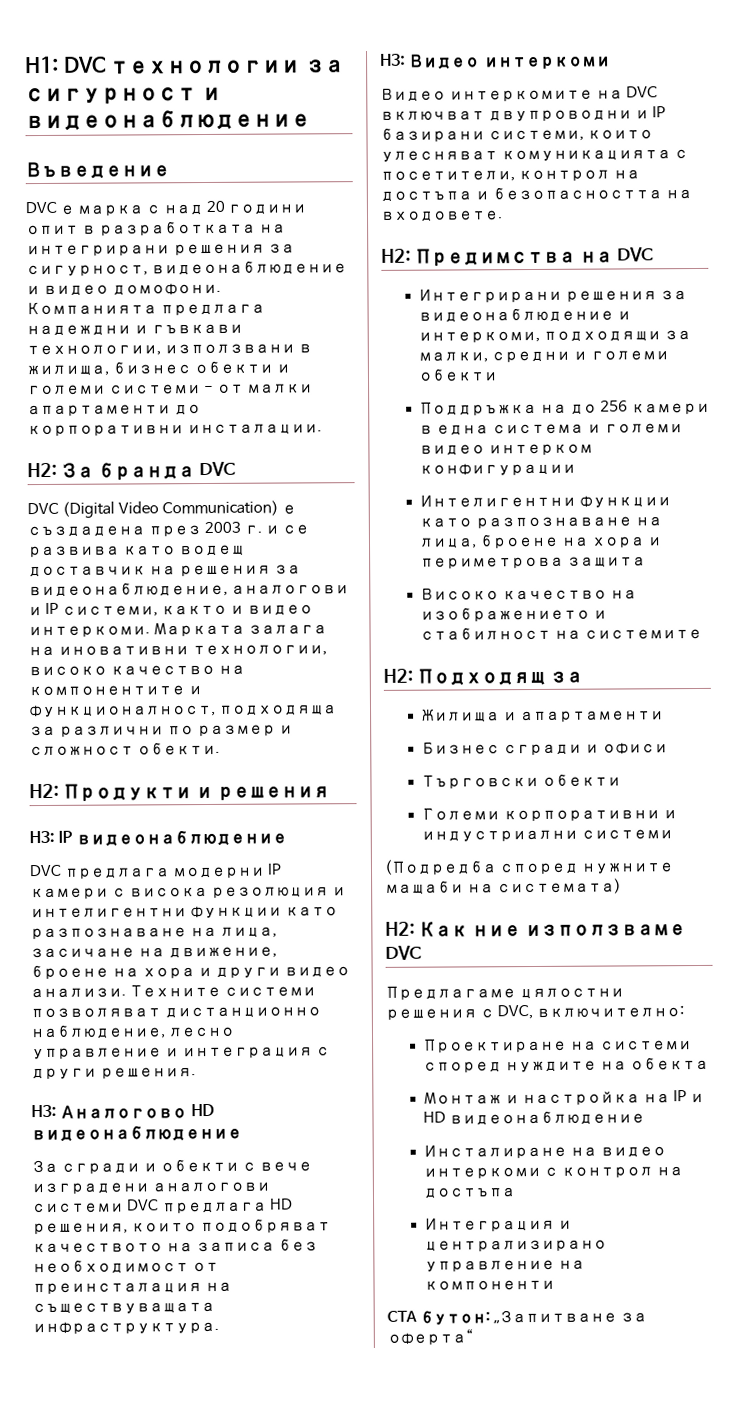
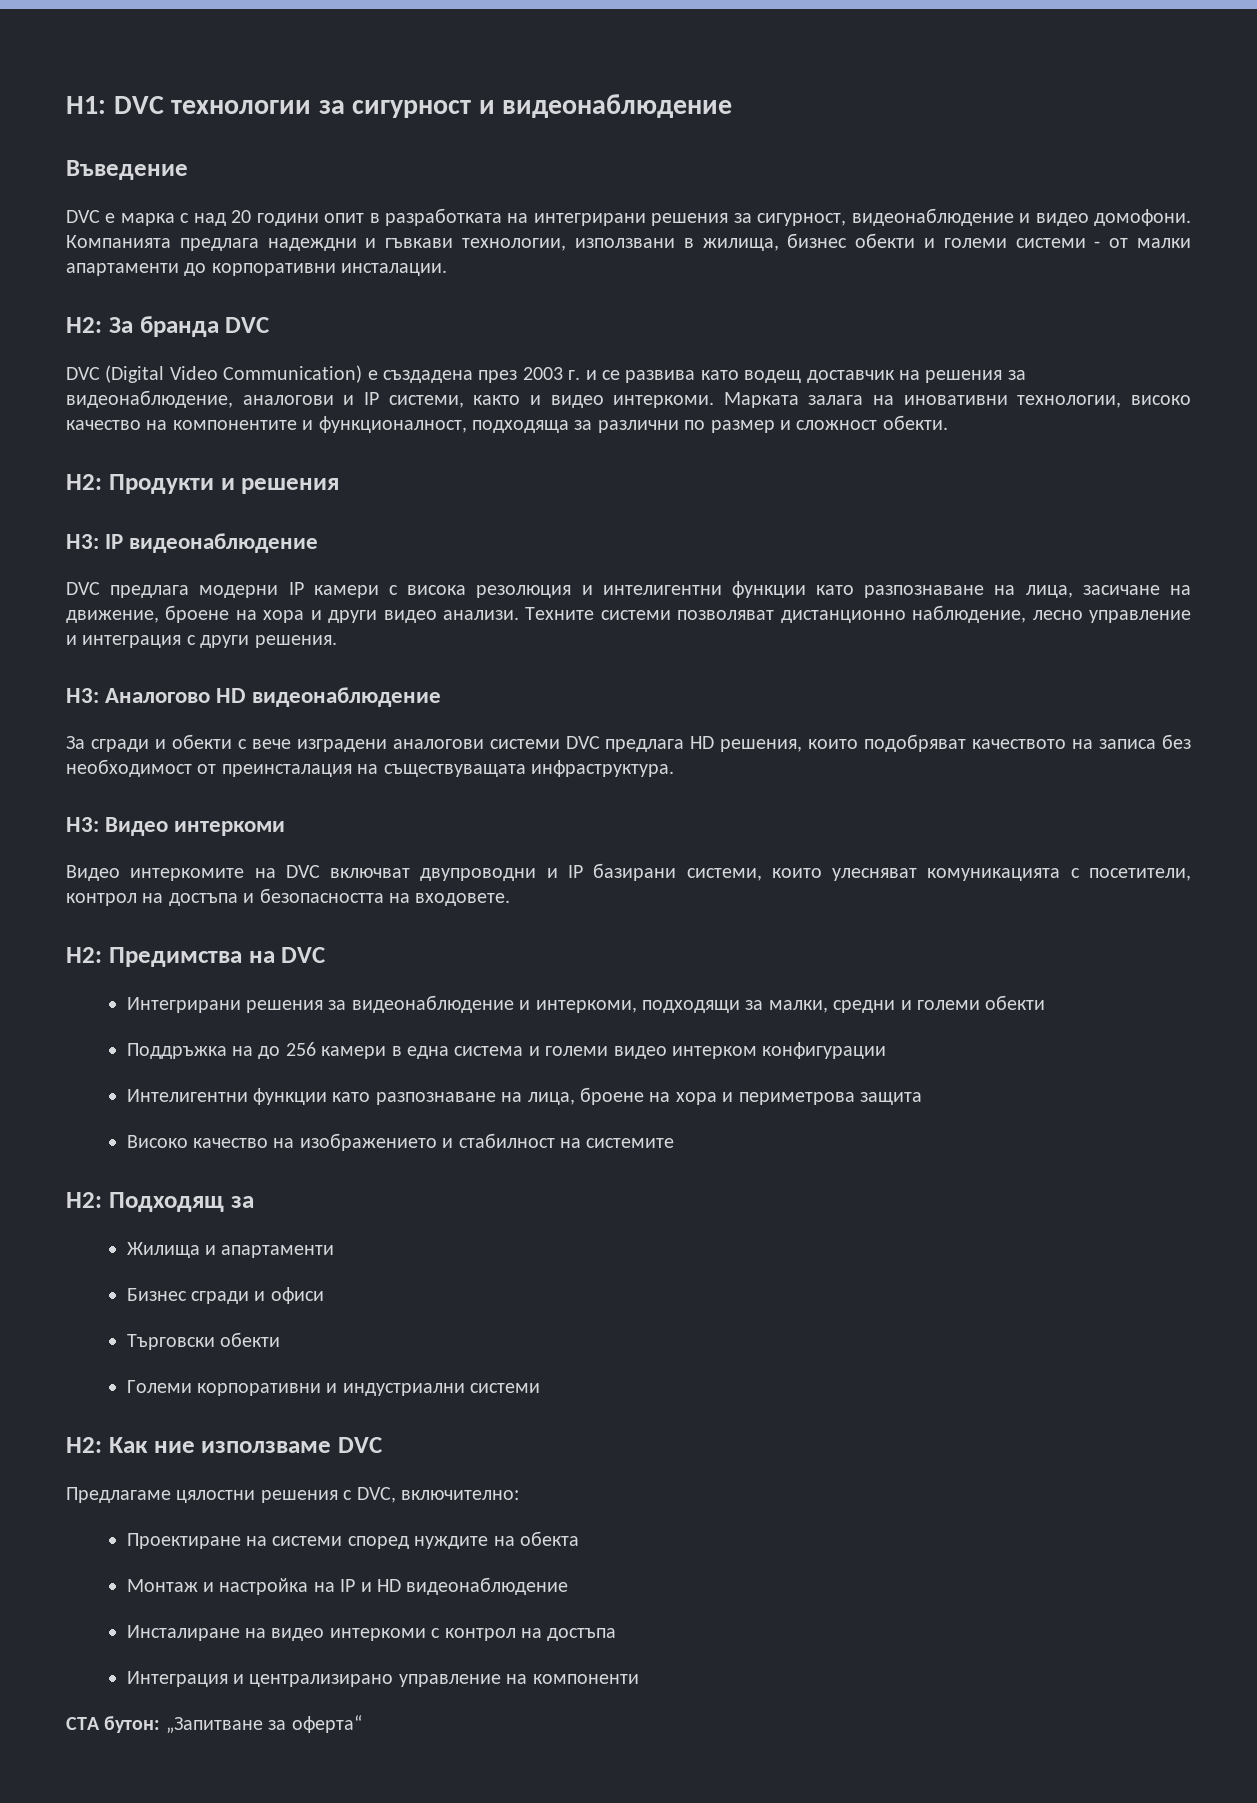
[384,859,674,875] [385,878,622,895] // (Подредба според нужните мащаби на системата) -> (541, 1388) none

